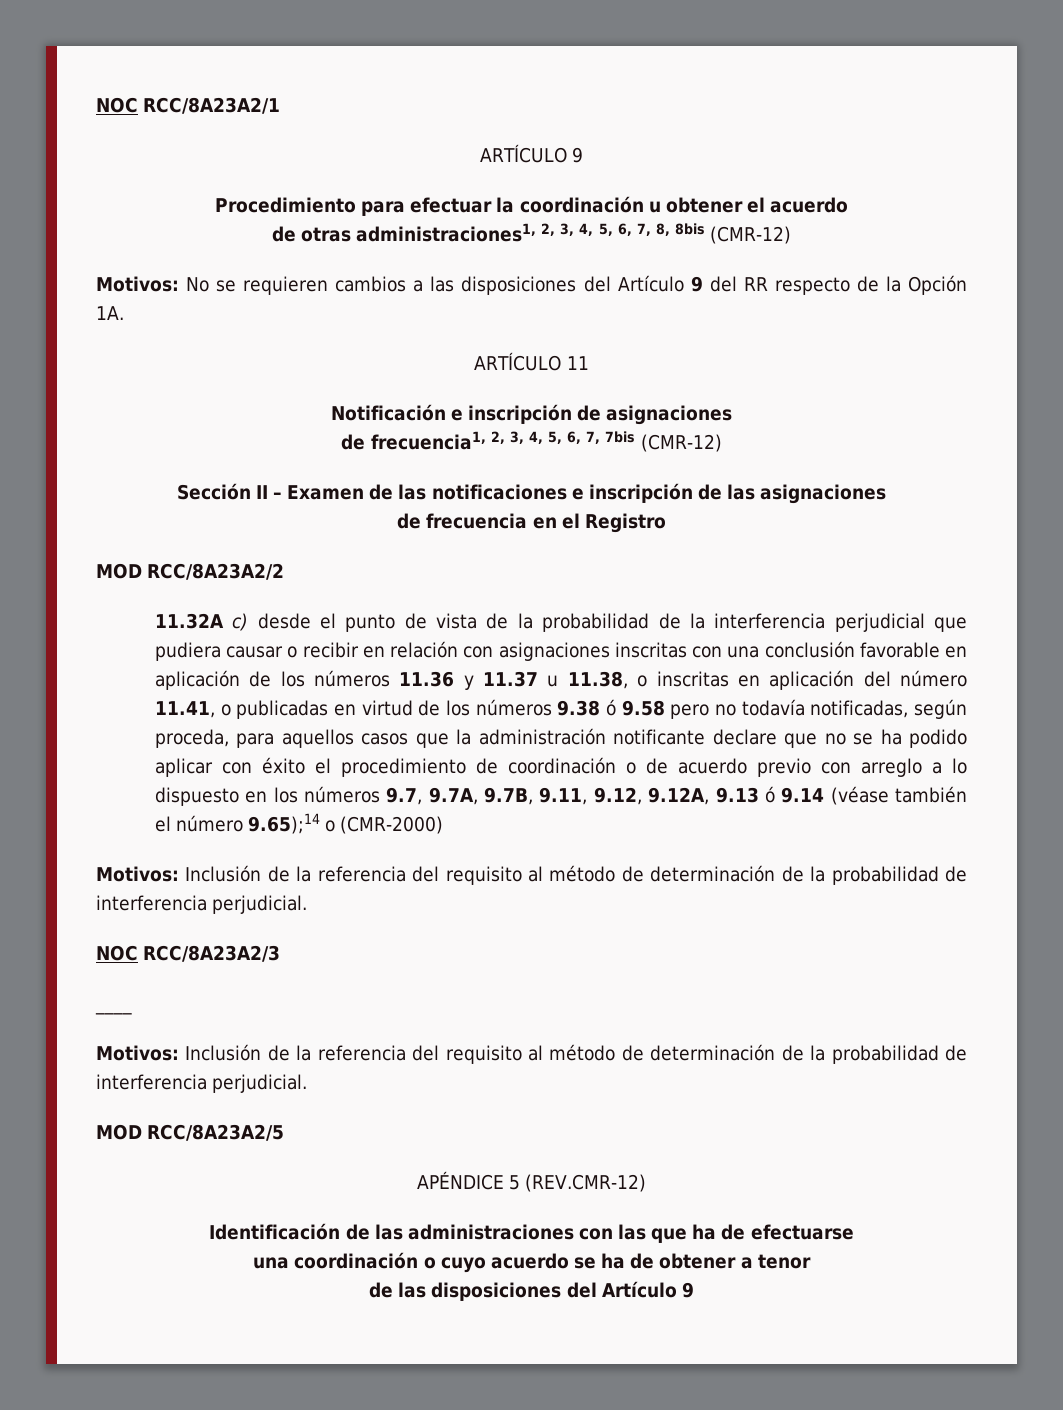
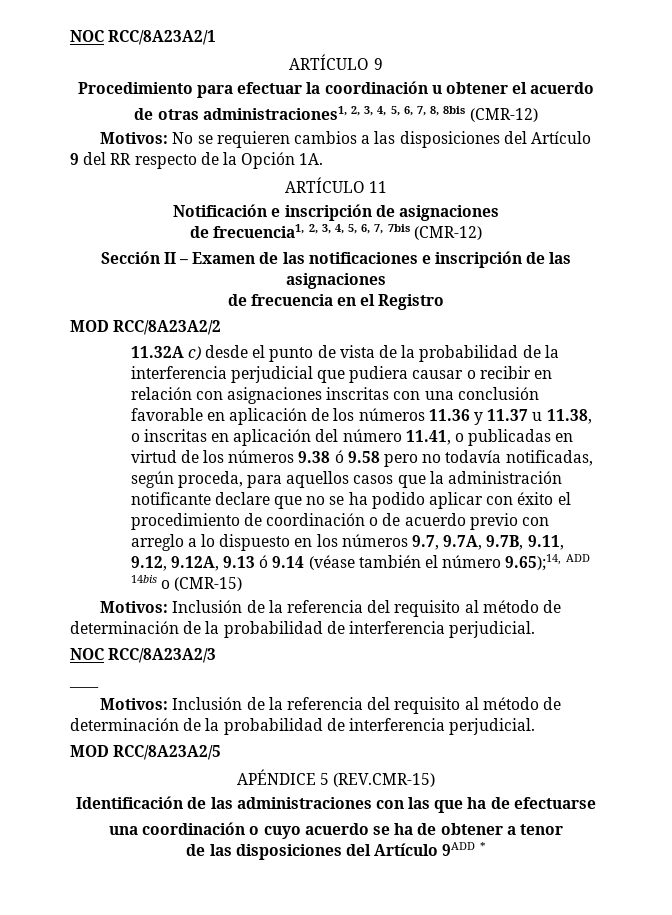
[248,813,444,834] 9.65);14 o (CMR-2000) -> [505,554,590,571] [130,575,243,591] 9.65);14, ADD 14bis o (CMR-15)
[525,1174,647,1192] (REV.CMR-12) -> [333,773,436,787] (REV.CMR-15)
[681,1282,694,1298] 9 -> [442,842,486,856] 9ADD *

